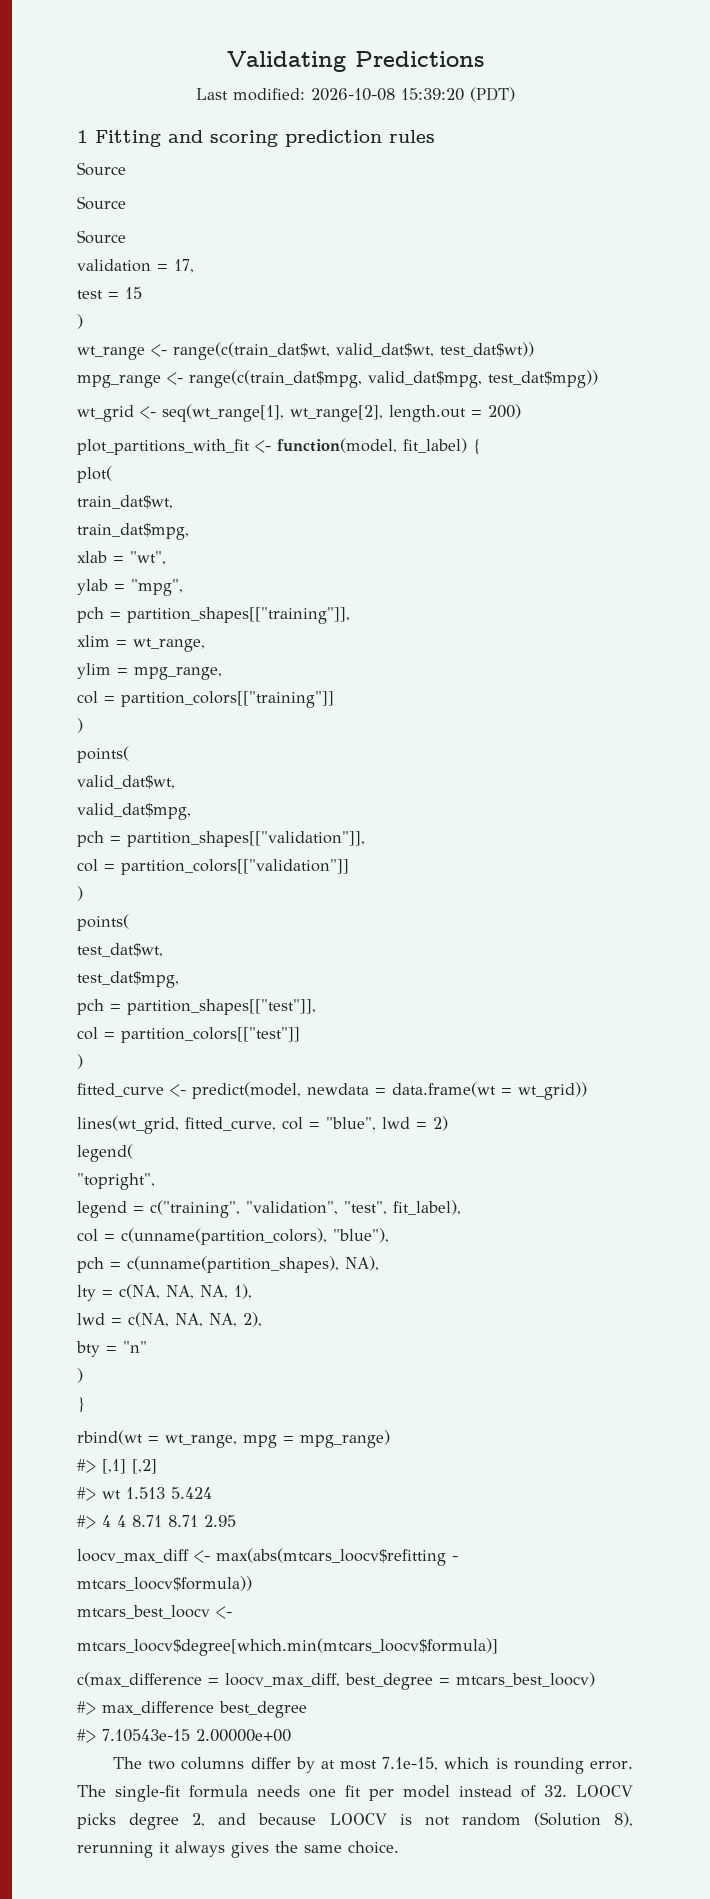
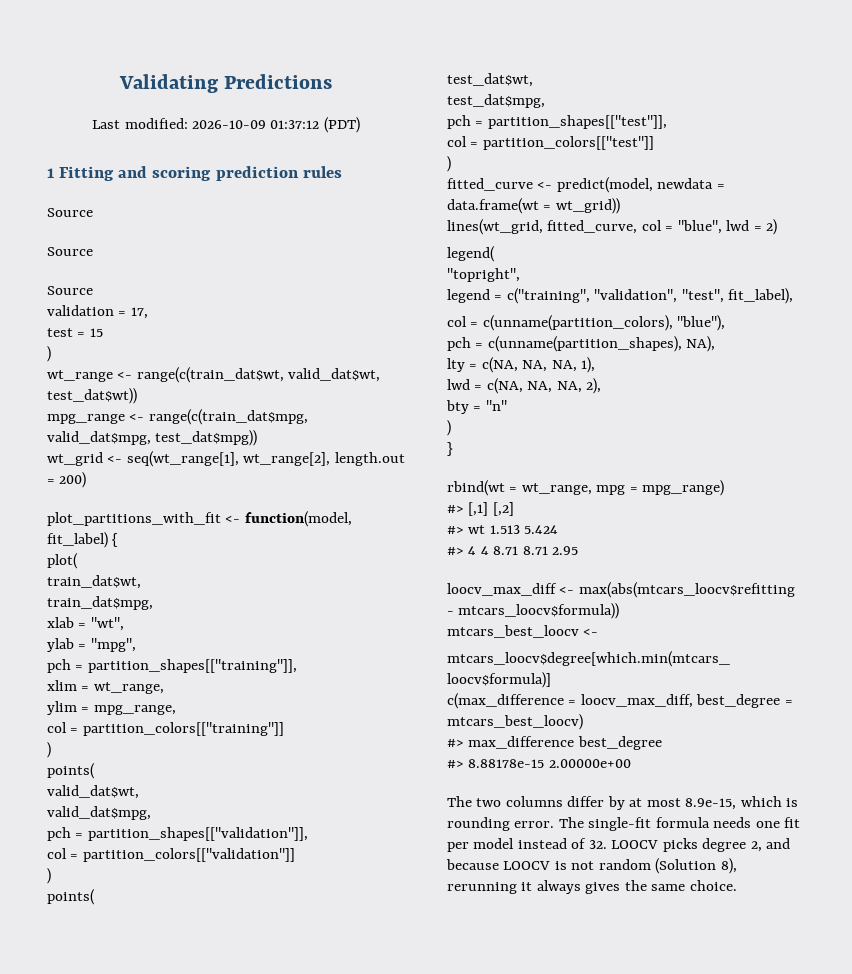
[310,88,464,101] 2026-10-08 15:39:20 -> [192,120,320,129] 2026-10-09 01:37:12
[102,1729,190,1742] 7.10543e-15 -> [468,759,545,768] 8.88178e-15
[382,1757,439,1771] 7.1e-15, -> [685,798,737,810] 8.9e-15,

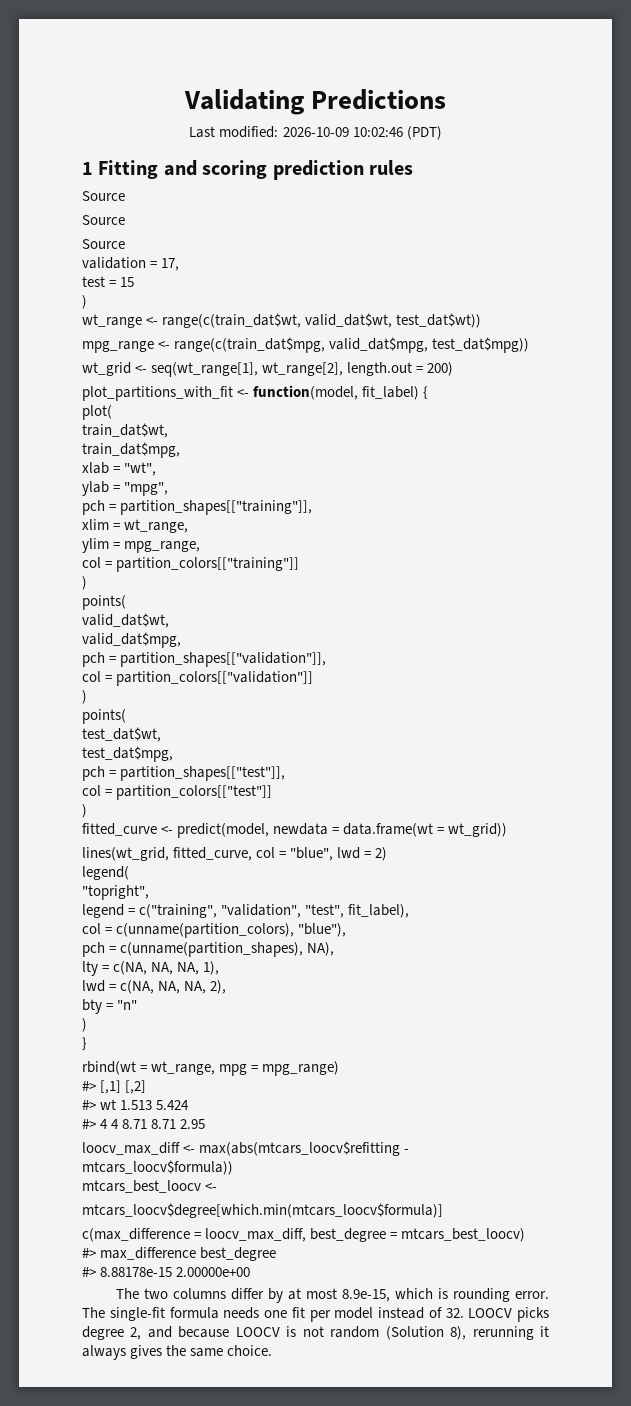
[270,120,320,129] 01:37:12 -> [352,127,403,137] 10:02:46

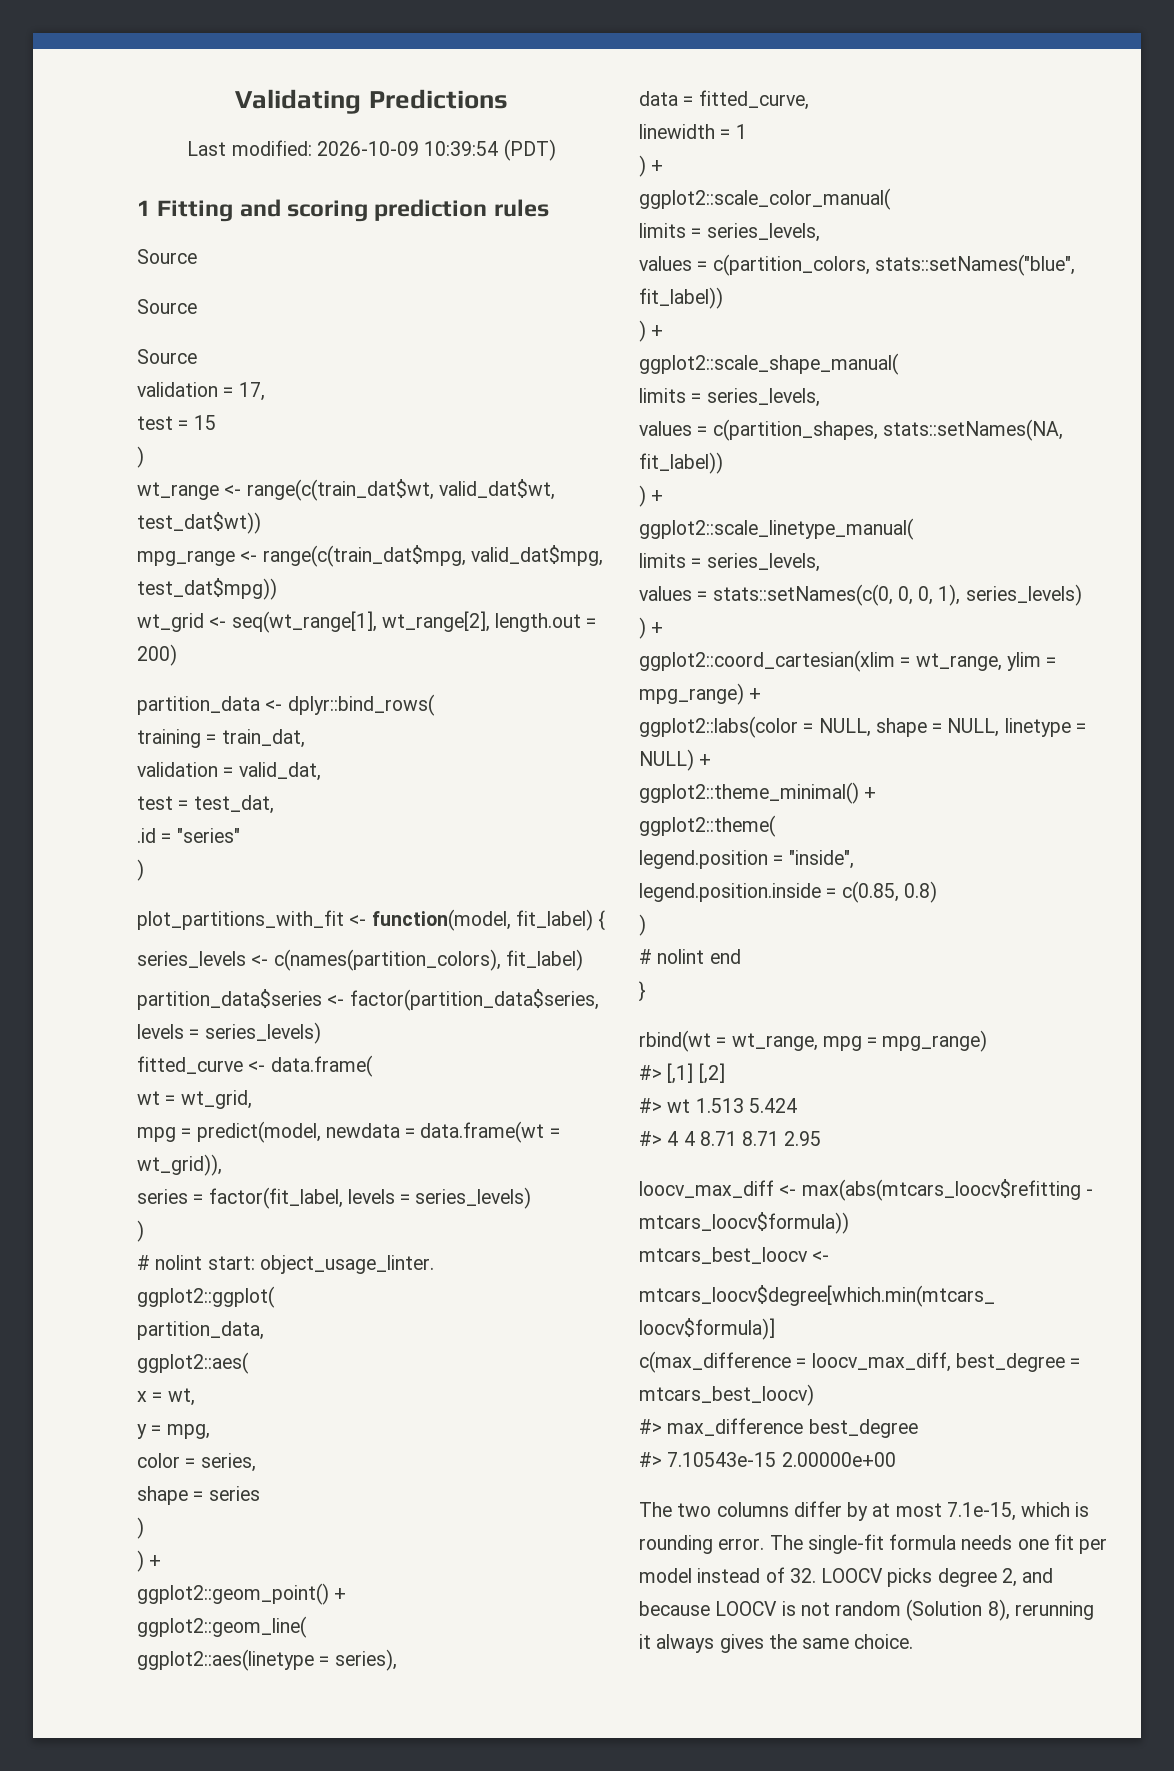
[352,127,403,137] 10:02:46 -> [424,141,499,156] 10:39:54
(454, 369) none -> [137,694,435,716] [137,729,305,748] [137,762,321,781] [137,795,274,814] [137,828,240,843] [137,859,144,881] // partition_data <- dplyr::bind_rows( // training = train_dat, // validation = valid_dat, // test = test_dat, // .id = "series" // )
[82,405,112,420] [82,423,168,438] [82,442,180,458] [82,462,157,476] [82,481,169,496] [82,500,313,515] [82,519,189,533] [82,538,201,553] [82,557,300,572] [82,576,87,590] [82,595,126,610] [82,613,169,628] [82,632,181,648] [82,652,327,667] [82,671,314,686] [82,690,87,704] [82,709,126,724] [82,727,161,742] [82,746,173,762] [82,766,286,781] [82,785,273,800] [82,804,87,818] [82,823,174,836] plot( // train_dat$wt, // train_dat$mpg, // xlab = "wt", // ylab = "mpg", // pch = partition_shapes[["training"]], // xlim = wt_range, // ylim = mpg_range, // col = partition_colors[["training"]] // ) // points( // valid_dat$wt, // valid_dat$mpg, // pch = partition_shapes[["validation"]], // col = partition_colors[["validation"]] // ) // points( // test_dat$wt, // test_dat$mpg, // pch = partition_shapes[["test"]], // col = partition_colors[["test"]] // ) // fitted_curve <- -> [137,949,583,971] [137,989,599,1011] [137,1022,321,1044] [137,1055,373,1077] [137,1090,252,1109] [137,1127,192,1142] series_levels <- c(names(partition_colors), fit_label) // partition_data$series <- factor(partition_data$series, levels = series_levels) // fitted_curve <- data.frame( // wt = wt_grid, // mpg =
[448,823,508,837] [82,847,388,861] [82,866,129,880] [82,885,149,900] [82,904,410,918] [82,923,347,938] [82,942,335,957] [82,961,220,976] [82,980,227,994] [82,999,138,1014] [82,1018,87,1032] wt_grid)) // lines(wt_grid, fitted_curve, col = "blue", lwd = 2) // legend( // "topright", // legend = c("training", "validation", "test", fit_label), // col = c(unname(partition_colors), "blue"), // pch = c(unname(partition_shapes), NA), // lty = c(NA, NA, NA, 1), // lwd = c(NA, NA, NA, 2), // bty = "n" // ) -> [137,1154,222,1176] [137,1187,532,1209] [137,1220,144,1242] [137,1255,434,1274] [137,1286,275,1308] [137,1321,264,1340] [137,1352,249,1374] [137,1388,195,1406] [137,1424,210,1439] [137,1453,256,1472] [137,1486,260,1505] [137,1517,144,1539] [137,1550,162,1572] [137,1583,347,1605] [137,1616,307,1638] [137,1649,397,1671] [639,90,809,110] [639,124,747,139] [639,155,664,177] [639,188,891,210] [639,223,820,242] [639,254,1075,276] [639,287,723,309] [639,320,664,342] [639,353,899,375] [639,388,820,407] [639,419,1063,441] [639,452,723,474] [639,485,664,507] [639,518,914,540] [639,553,820,572] [639,584,1082,606] [639,617,664,639] [639,650,1057,672] [639,683,762,705] [639,716,1086,738] [639,749,712,771] [639,782,877,804] [639,815,776,837] [639,850,854,869] [639,881,937,903] [639,914,646,936] [639,949,741,964] wt_grid)), // series = factor(fit_label, levels = series_levels) // ) // # nolint start: object_usage_linter. // ggplot2::ggplot( // partition_data, // ggplot2::aes( // x = wt, // y = mpg, // color = series, // shape = series // ) // ) + // ggplot2::geom_point() + // ggplot2::geom_line( // ggplot2::aes(linetype = series), // data = fitted_curve, // linewidth = 1 // ) + // ggplot2::scale_color_manual( // limits = series_levels, // values = c(partition_colors, stats::setNames("blue", fit_label)) // ) + // ggplot2::scale_shape_manual( // limits = series_levels, // values = c(partition_shapes, stats::setNames(NA, fit_label)) // ) + // ggplot2::scale_linetype_manual( // limits = series_levels, // values = stats::setNames(c(0, 0, 0, 1), series_levels) // ) + // ggplot2::coord_cartesian(xlim = wt_range, ylim = mpg_range) + // ggplot2::labs(color = NULL, shape = NULL, linetype = NULL) + // ggplot2::theme_minimal() + // ggplot2::theme( // legend.position = "inside", // legend.position.inside = c(0.85, 0.8) // ) // # nolint end
[100,1267,173,1277] 8.88178e-15 -> [667,1452,777,1467] 7.10543e-15
[342,1289,391,1302] 8.9e-15, -> [946,1502,1016,1521] 7.1e-15,

